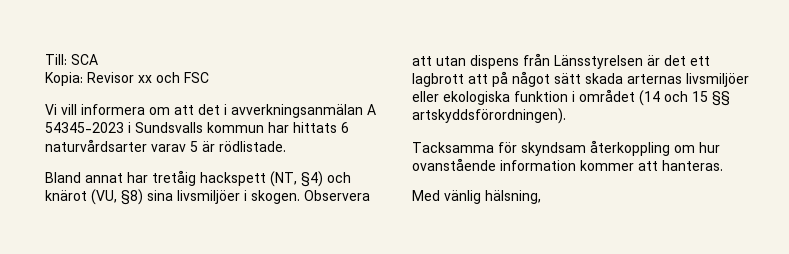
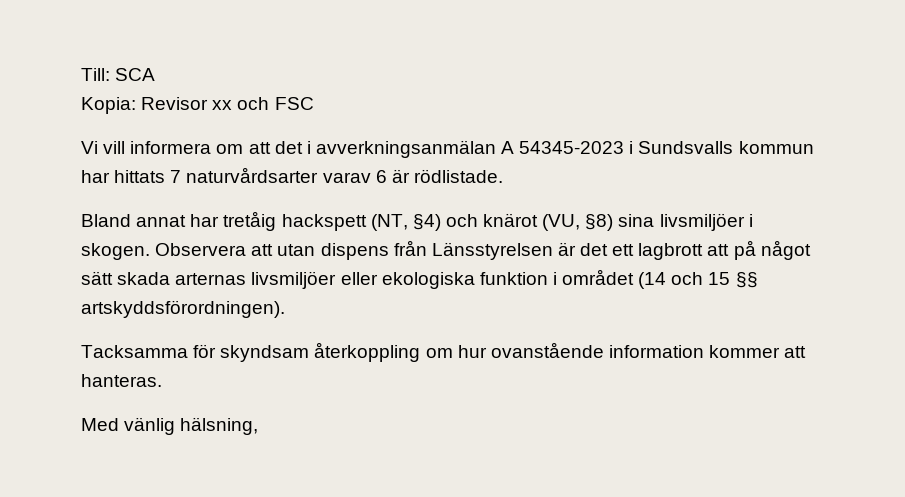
[341,122,349,133] 6 -> [170,170,182,183] 7
[190,141,198,152] 5 -> [375,170,387,183] 6

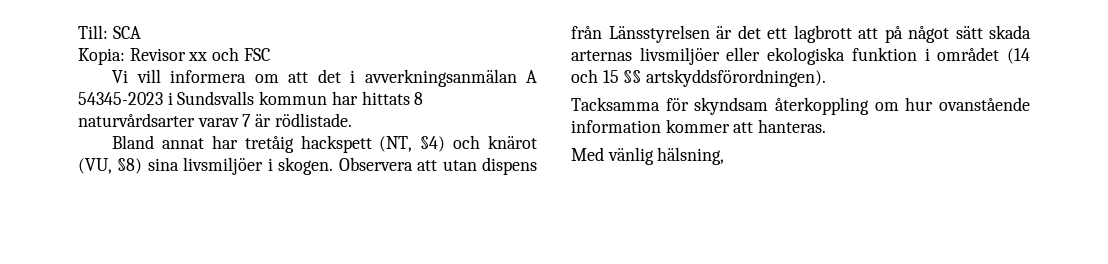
[170,170,182,183] 7 -> [414,92,424,105] 8
[375,170,387,183] 6 -> [242,114,252,127] 7

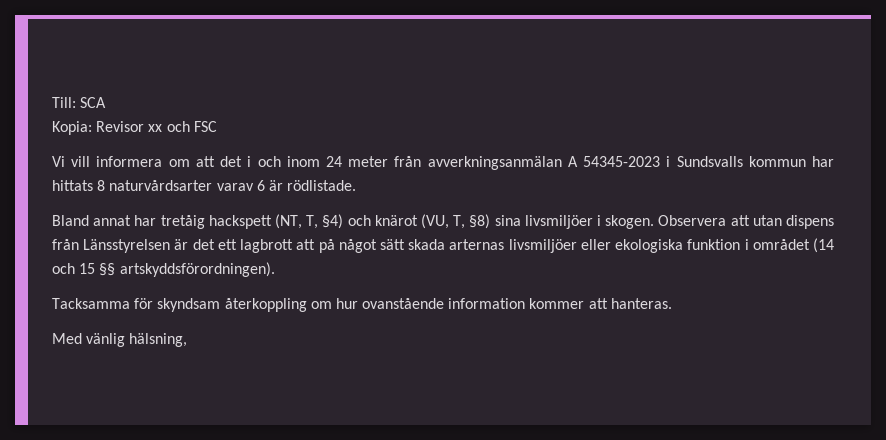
(356, 76) none -> [257,156,422,167] och inom 24 meter från
[242,114,252,127] 7 -> [256,180,265,191] 6
(413, 144) none -> [306,215,319,229] T,
(112, 166) none -> [453,215,466,229] T,

